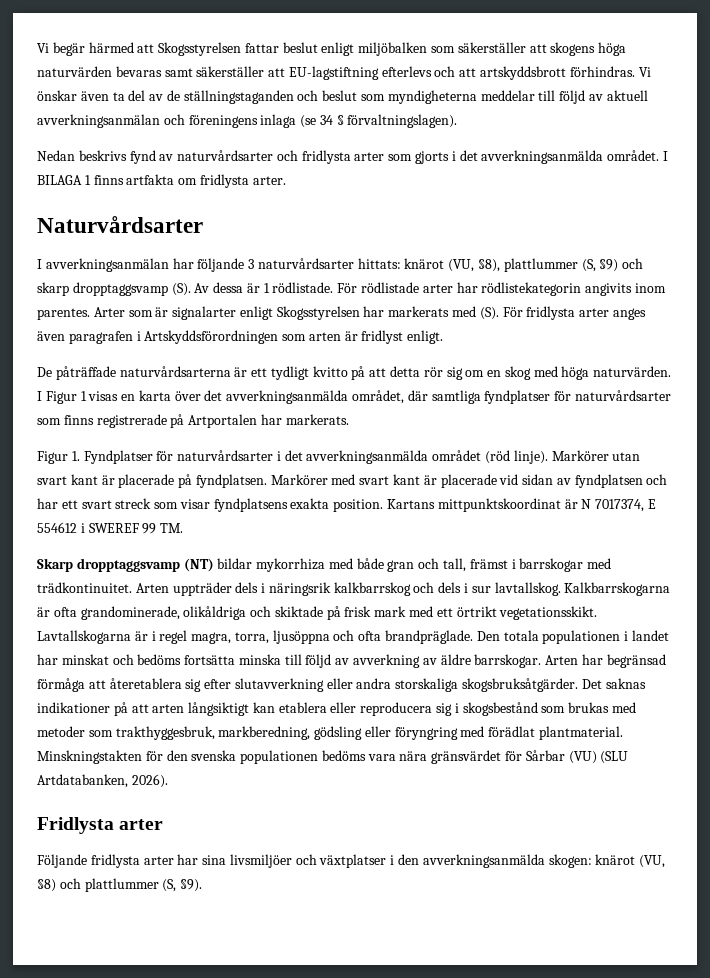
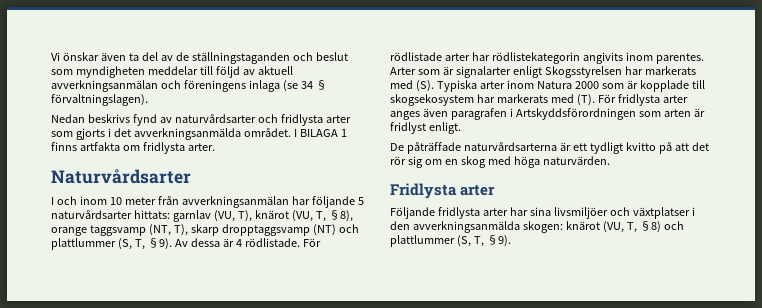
[37,42,627,56] [37,66,651,80] Vi begär härmed att Skogsstyrelsen fattar beslut enligt miljöbalken som säkerställer att skogens höga naturvärden bevaras samt säkerställer att EU-lagstiftning efterlevs och att artskyddsbrott förhindras. Vi -> [51,52,60,61] Vi
[387,90,477,104] myndigheterna -> [75,66,145,78] myndigheten
(42, 264) none -> [56,196,179,205] och inom 10 meter från
[248,259,255,269] 3 -> [357,197,364,205] 5
[404,258,644,272] [37,282,191,296] knärot (VU, §8), plattlummer (S, §9) och skarp dropptaggsvamp (S). -> [172,210,353,222] [51,224,359,236] [51,238,172,250] garnlav (VU, T), knärot (VU, T, §8), orange taggsvamp (NT, T), skarp dropptaggsvamp (NT) och plattlummer (S, T, §9).
[263,283,270,293] 1 -> [235,239,242,247] 4
(499, 313) none -> [436,80,705,92] [390,94,595,106] Typiska arter inom Natura 2000 som är kopplade till skogsekosystem har markerats med (T).
[390,366,421,377] detta -> [691,142,709,151] det
[37,390,671,404] [37,414,349,428] [37,450,641,464] [37,474,668,488] [37,498,656,512] [37,522,184,534] [37,558,612,572] [37,582,671,596] [37,606,598,620] [37,630,669,644] [37,654,666,668] [37,678,646,692] [37,702,636,716] [37,726,624,740] [37,750,629,764] [37,774,168,788] I Figur 1 visas en karta över det avverkningsanmälda området, där samtliga fyndplatser för naturvårdsarter som finns registrerade på Artportalen har markerats. // Figur 1. Fyndplatser för naturvårdsarter i det avverkningsanmälda området (röd linje). Markörer utan svart kant är placerade på fyndplatsen. Markörer med svart kant är placerade vid sidan av fyndplatsen och har ett svart streck som visar fyndplatsens exakta position. Kartans mittpunktskoordinat är N 7017374, E 554612 i SWEREF 99 TM. // Skarp dropptaggsvamp (NT) bildar mykorrhiza med både gran och tall, främst i barrskogar med trädkontinuitet. Arten uppträder dels i näringsrik kalkbarrskog och dels i sur lavtallskog. Kalkbarrskogarna är ofta grandominerade, olikåldriga och skiktade på frisk mark med ett örtrikt vegetationsskikt. Lavtallskogarna är i regel magra, torra, ljusöppna och ofta brandpräglade. Den totala populationen i landet har minskat och bedöms fortsätta minska till följd av avverkning av äldre barrskogar. Arten har begränsad förmåga att återetablera sig efter slutavverkning eller andra storskaliga skogsbruksåtgärder. Det saknas indikationer på att arten långsiktigt kan etablera eller reproducera sig i skogsbestånd som brukas med metoder som trakthyggesbruk, markberedning, gödsling eller föryngring med förädlat plantmaterial. Minskningstakten för den svenska populationen bedöms vara nära gränsvärdet för Sårbar (VU) (SLU Artdatabanken, 2026). -> (610, 160) none
(666, 861) none -> [626,222,637,233] T,
(177, 885) none -> [473,236,484,247] T,

